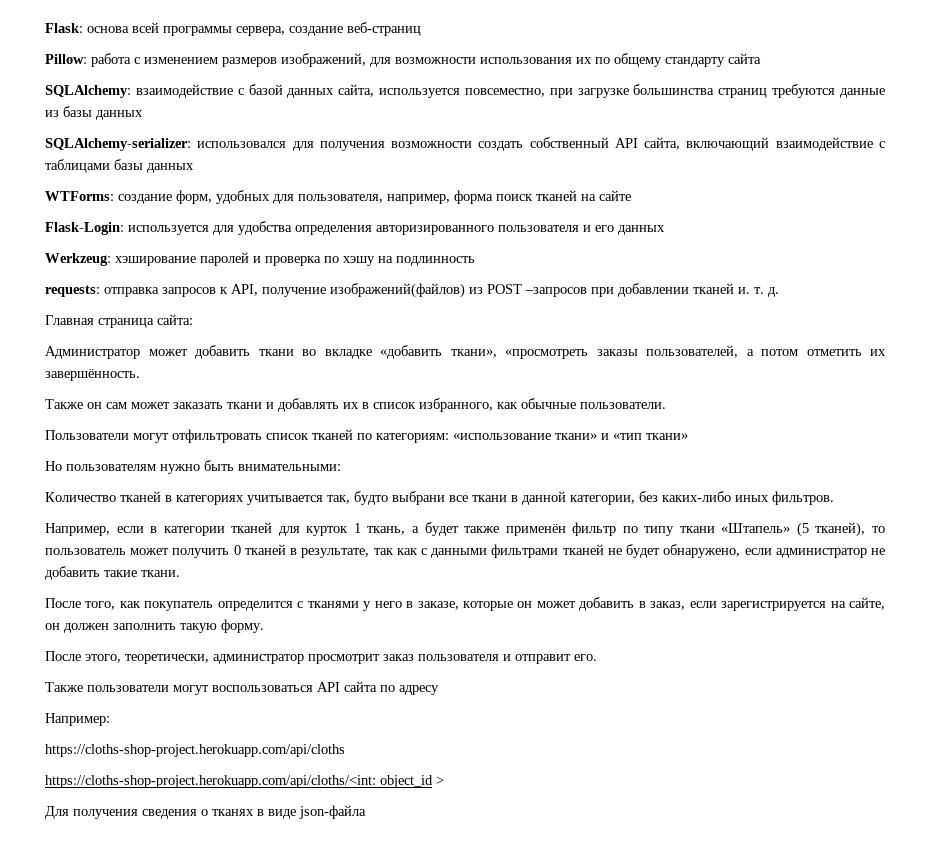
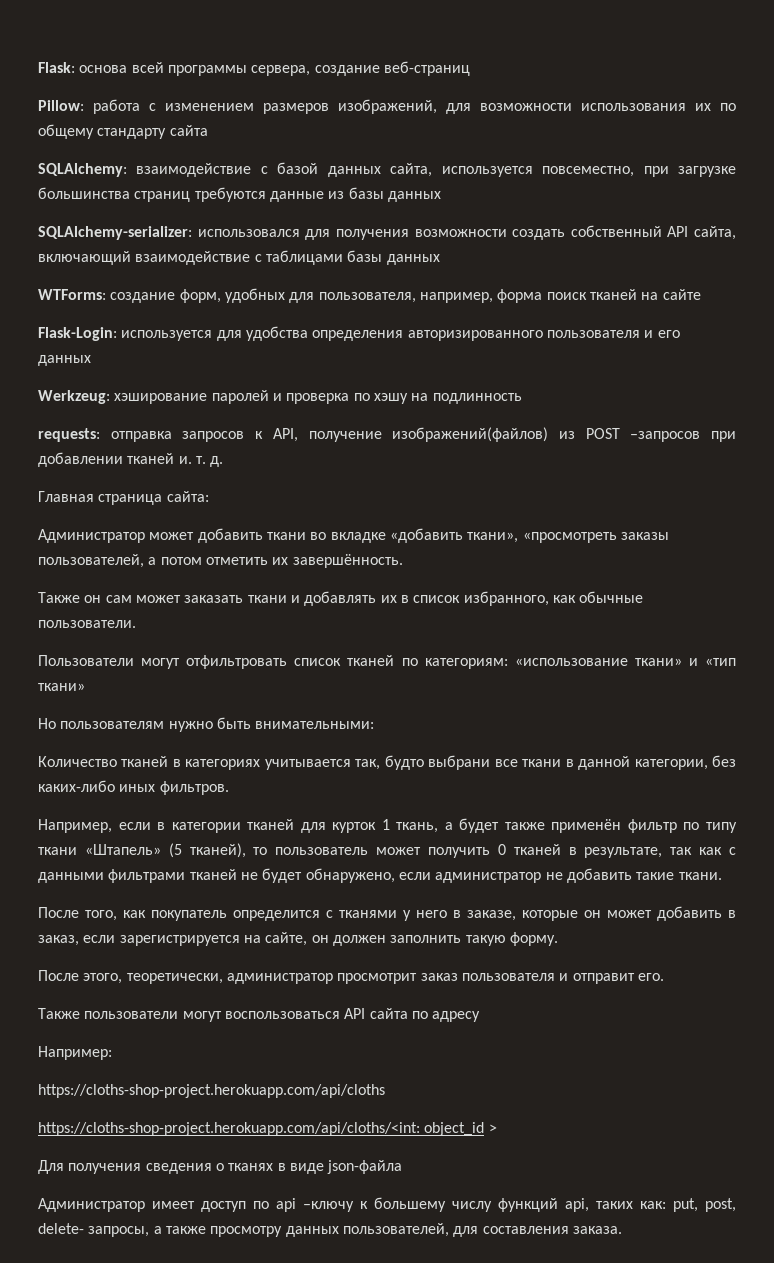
(366, 812) none -> [38,1197,736,1212] [38,1223,622,1237] // Администратор имеет доступ по api –ключу к большему числу функций api, таких как: put, post, delete- запросы, а также просмотру данных пользователей, для составления заказа.

